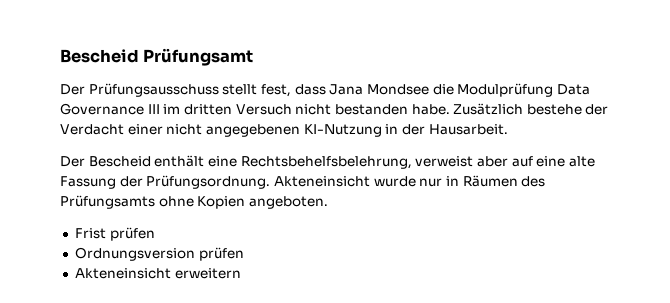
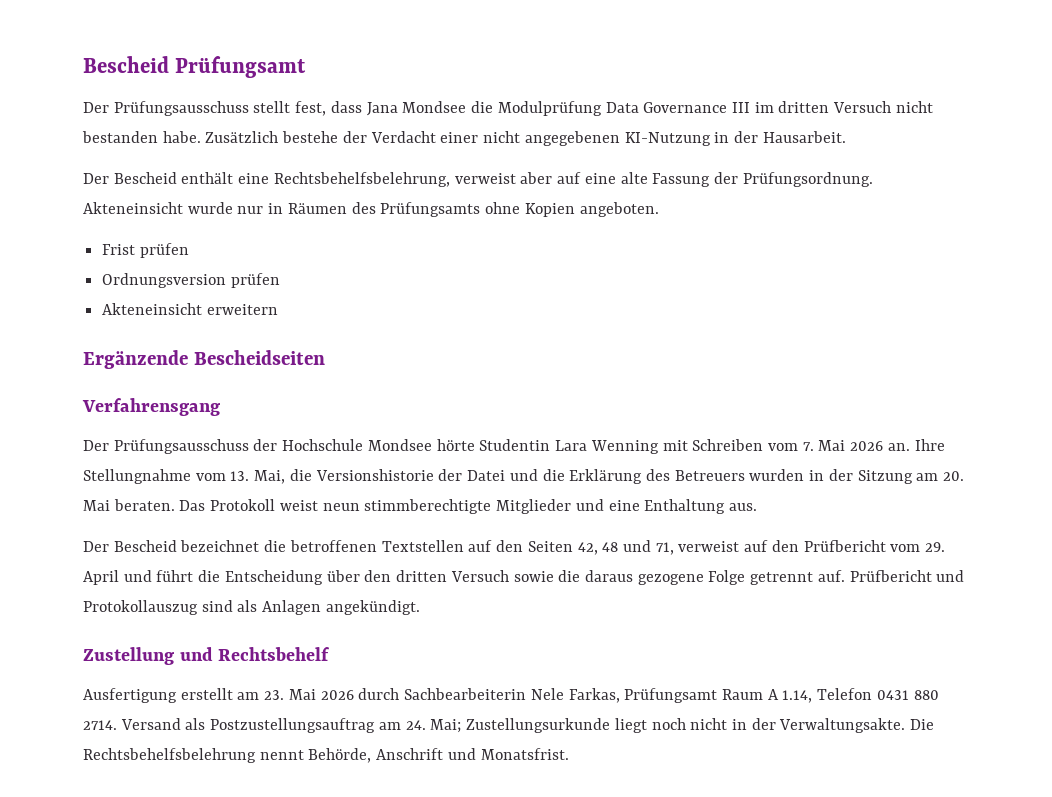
(241, 273) none -> [83,350,325,369] [82,398,220,416] [83,439,945,454] [83,469,965,484] [83,499,757,514] [83,540,946,555] [83,570,965,585] [83,600,420,615] [83,647,331,665] [83,688,939,703] [83,718,935,733] [83,748,569,763] // Ergänzende Bescheidseiten // Verfahrensgang // Der Prüfungsausschuss der Hochschule Mondsee hörte Studentin Lara Wenning mit Schreiben vom 7. Mai 2026 an. Ihre Stellungnahme vom 13. Mai, die Versionshistorie der Datei und die Erklärung des Betreuers wurden in der Sitzung am 20. Mai beraten. Das Protokoll weist neun stimmberechtigte Mitglieder und eine Enthaltung aus. // Der Bescheid bezeichnet die betroffenen Textstellen auf den Seiten 42, 48 und 71, verweist auf den Prüfbericht vom 29. April und führt die Entscheidung über den dritten Versuch sowie die daraus gezogene Folge getrennt auf. Prüfbericht und Protokollauszug sind als Anlagen angekündigt. // Zustellung und Rechtsbehelf // Ausfertigung erstellt am 23. Mai 2026 durch Sachbearbeiterin Nele Farkas, Prüfungsamt Raum A 1.14, Telefon 0431 880 2714. Versand als Postzustellungsauftrag am 24. Mai; Zustellungsurkunde liegt noch nicht in der Verwaltungsakte. Die Rechtsbehelfsbelehrung nennt Behörde, Anschrift und Monatsfrist.

